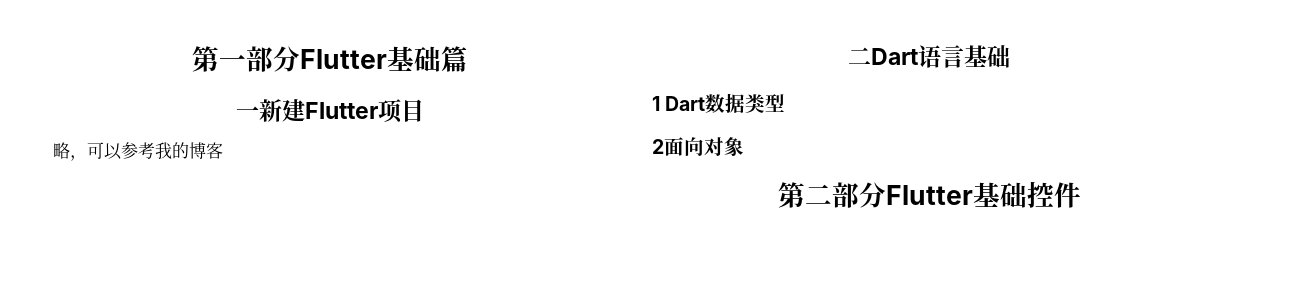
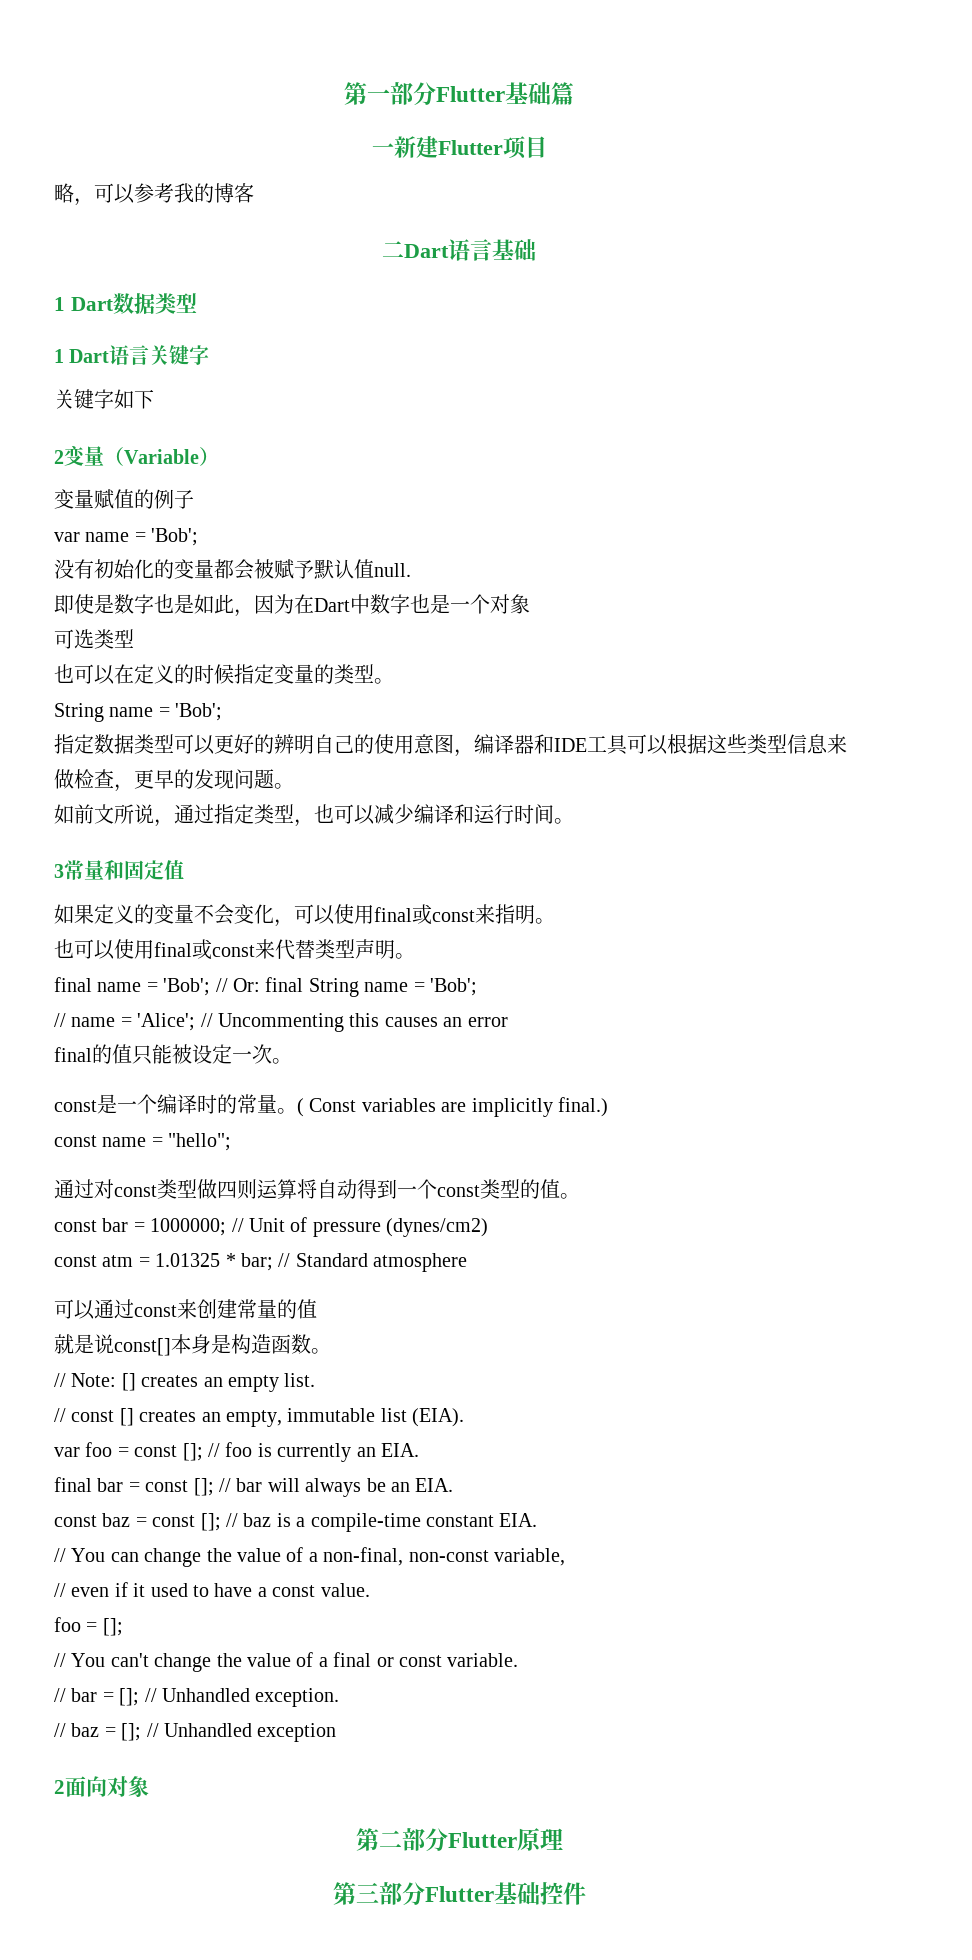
(786, 103) none -> [54,345,210,365] [54,389,154,409] [54,445,219,466] [54,489,194,509] [54,528,199,546] [54,559,411,580] [54,594,530,617] [54,629,134,649] [54,664,394,685] [54,703,223,722] [54,734,847,757] [54,769,294,792] [54,804,574,827] [54,860,184,880] [54,904,555,927] [54,939,415,960] [54,977,477,997] [54,1013,508,1032] [54,1044,292,1065] [54,1094,608,1117] [54,1133,232,1151] [54,1179,580,1199] [54,1217,489,1237] [54,1253,468,1272] [54,1299,317,1320] [54,1334,331,1356] [54,1373,316,1392] [54,1408,465,1427] [54,1442,419,1462] [54,1477,454,1497] [54,1513,538,1532] [54,1547,565,1567] [54,1582,370,1597] [54,1617,123,1636] [54,1652,519,1672] [54,1688,340,1707] [54,1723,337,1742] // 1 Dart语言关键字 // 关键字如下 // 2变量（Variable） // 变量赋值的例子 // var name = 'Bob'; // 没有初始化的变量都会被赋予默认值null. // 即使是数字也是如此，因为在Dart中数字也是一个对象 // 可选类型 // 也可以在定义的时候指定变量的类型。 // String name = 'Bob'; // 指定数据类型可以更好的辨明自己的使用意图，编译器和IDE工具可以根据这些类型信息来做检查，更早的发现问题。 // 如前文所说，通过指定类型，也可以减少编译和运行时间。 // 3常量和固定值 // 如果定义的变量不会变化，可以使用final或const来指明。 // 也可以使用final或const来代替类型声明。 // final name = 'Bob'; // Or: final String name = 'Bob'; // // name = 'Alice'; // Uncommenting this causes an error // final的值只能被设定一次。 // const是一个编译时的常量。( Const variables are implicitly final.) // const name = "hello"; // 通过对const类型做四则运算将自动得到一个const类型的值。 // const bar = 1000000; // Unit of pressure (dynes/cm2) // const atm = 1.01325 * bar; // Standard atmosphere // 可以通过const来创建常量的值 // 就是说const[]本身是构造函数。 // // Note: [] creates an empty list. // // const [] creates an empty, immutable list (EIA). // var foo = const []; // foo is currently an EIA. // final bar = const []; // bar will always be an EIA. // const baz = const []; // baz is a compile-time constant EIA. // // You can change the value of a non-final, non-const variable, // // even if it used to have a const value. // foo = []; // // You can't change the value of a final or const variable. // // bar = []; // Unhandled exception. // // baz = []; // Unhandled exception
(973, 195) none -> [516,1828,563,1851] [332,1882,494,1906] 原理 // 第三部分Flutter

